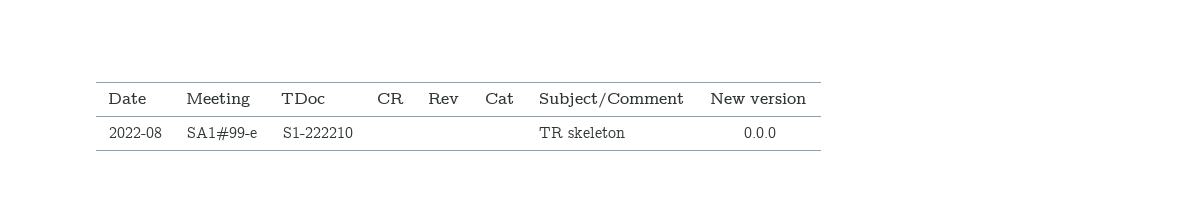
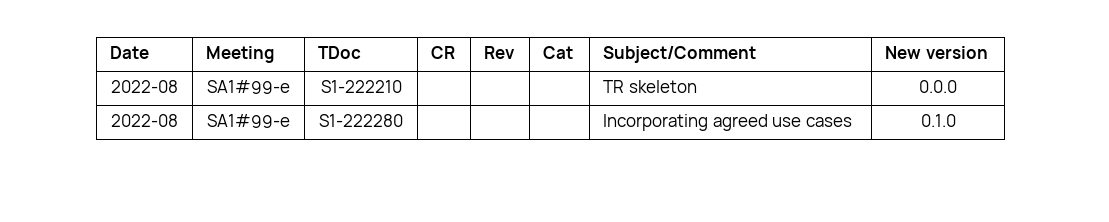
(776, 132) none -> [111,114,178,127] [207,114,290,128] [319,114,403,127] [603,114,852,131] [920,114,956,127] // 2022-08 | SA1#99-e | S1-222280 | | | | Incorporating agreed use cases | 0.1.0

